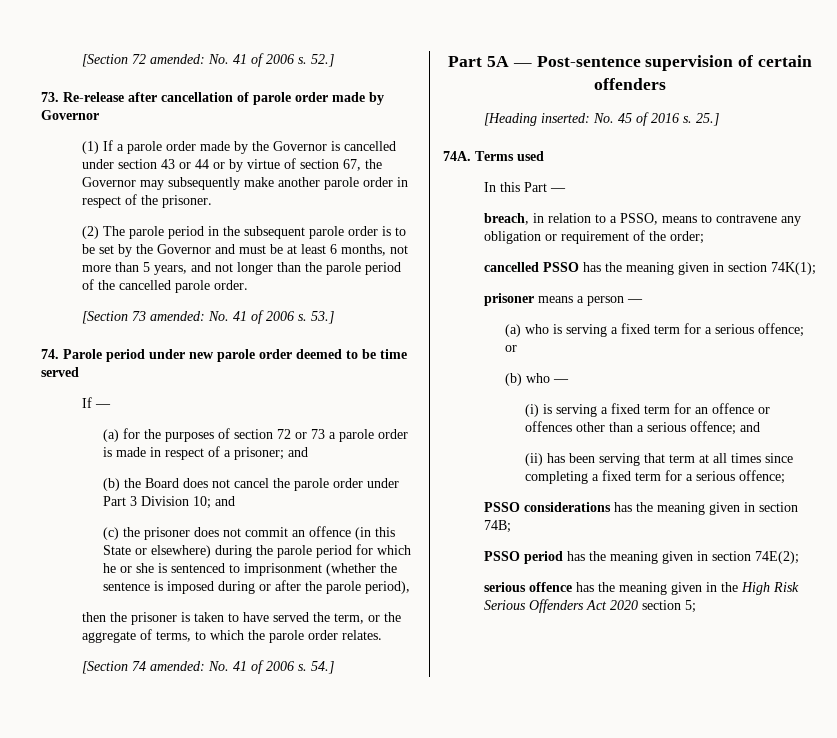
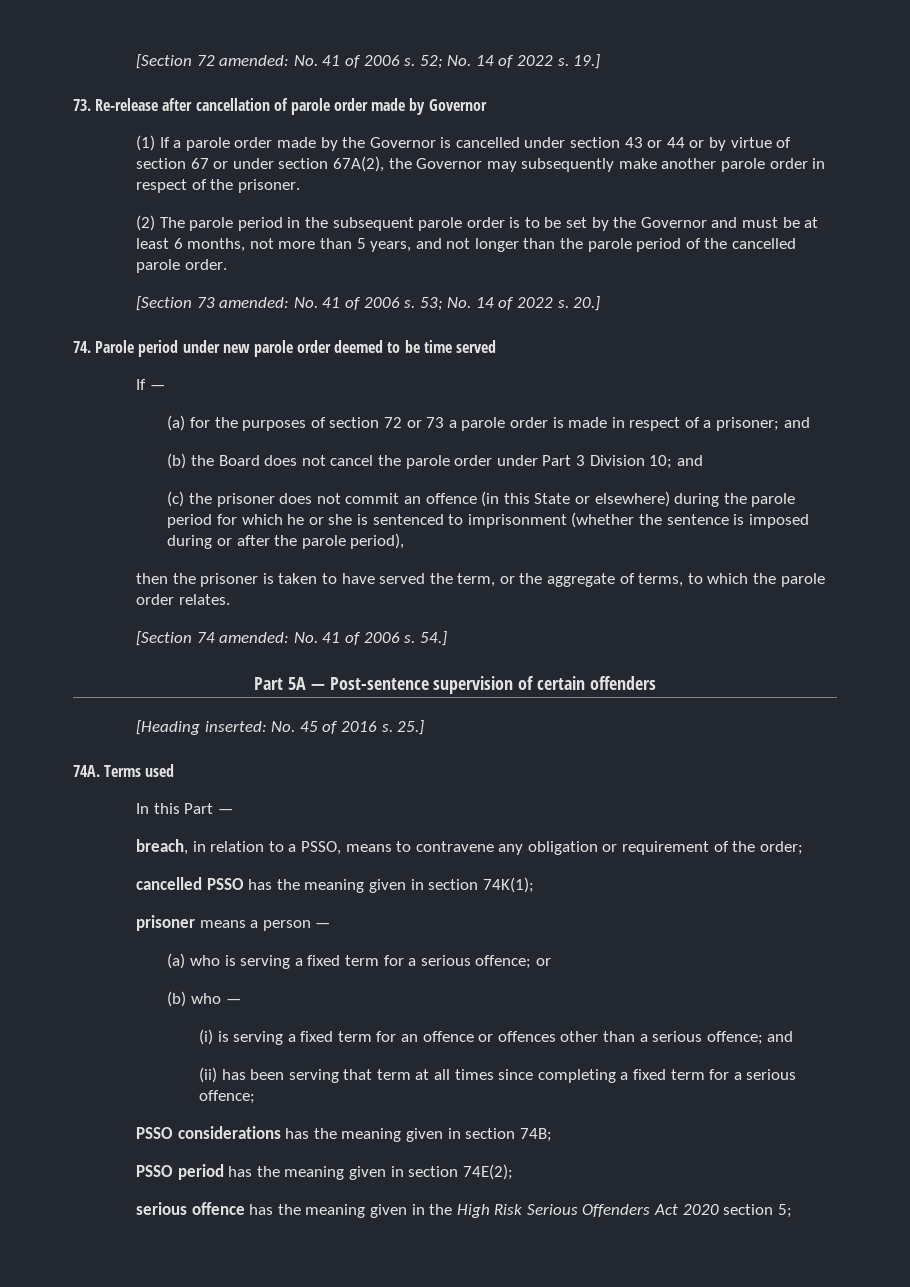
[310,54,334,67] 52.] -> [419,54,601,69] 52; No. 14 of 2022 s. 19.]
[342,159,361,171] 67, -> [190,156,384,172] 67 or under section 67A(2),
[310,311,334,324] 53.] -> [419,296,601,311] 53; No. 14 of 2022 s. 20.]

